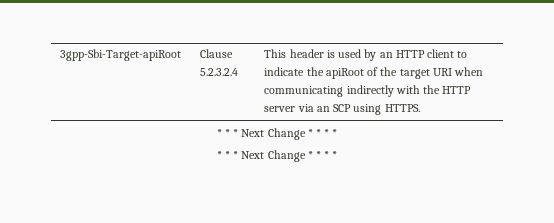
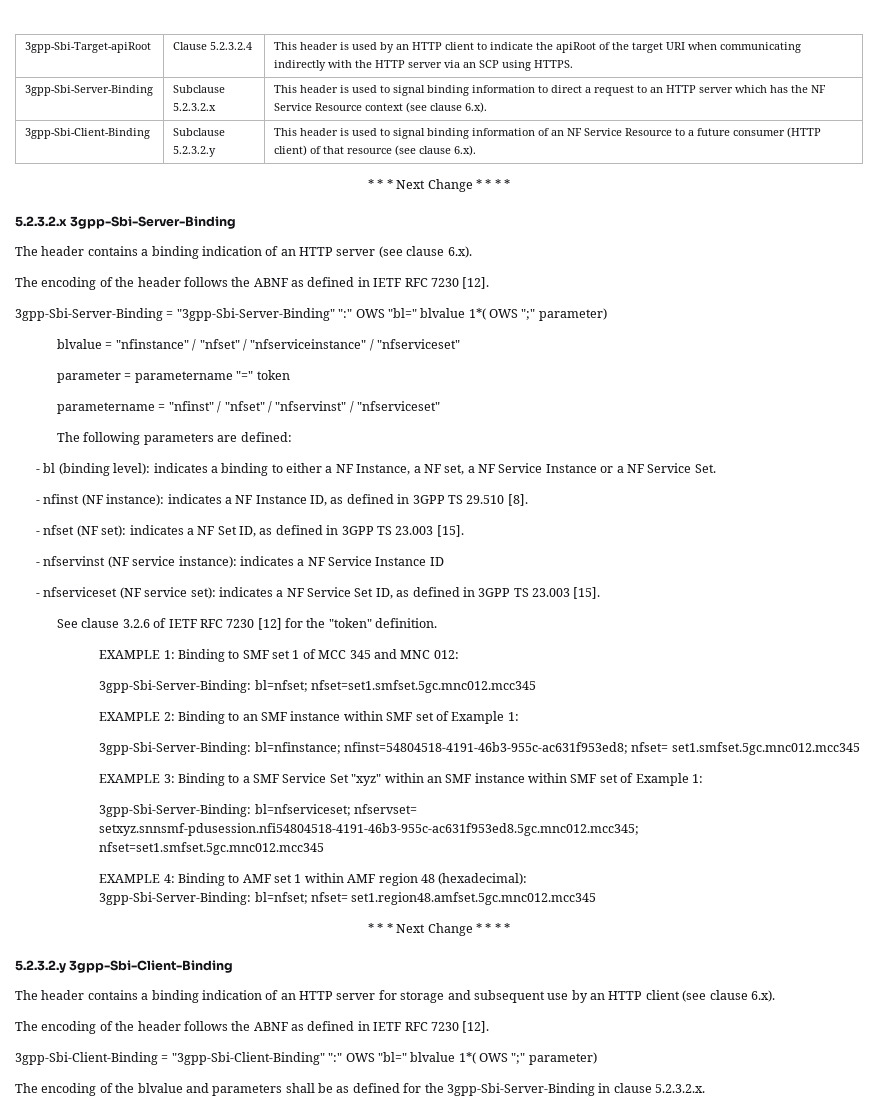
[216,128,338,140] [216,150,338,162] // * * * Next Change * * * * // * * * Next Change * * * * -> [24,85,153,96] [172,85,225,93] [172,103,216,111] [273,85,826,96] [273,102,487,113] [24,128,150,139] [172,128,225,136] [172,146,216,157] [273,127,821,139] [273,145,476,156] [368,179,510,192] [15,216,237,229] [15,246,472,259] [15,277,490,290] [15,308,607,321] [57,339,461,351] [57,370,290,383] [57,401,441,414] [57,432,292,445] [36,463,716,476] [36,494,528,506] [36,525,464,537] [36,556,444,568] [36,587,601,599] [57,618,438,630] [99,649,459,662] [99,680,536,693] [99,711,519,724] [99,742,860,755] [99,773,703,786] [99,804,417,817] [99,823,640,836] [99,842,325,855] [99,873,528,886] [99,892,597,905] [368,923,510,936] [15,960,234,973] [15,990,775,1003] [15,1021,490,1034] [15,1052,597,1065] [15,1083,705,1096] // 3gpp-Sbi-Server-Binding | Subclause 5.2.3.2.x | This header is used to signal binding information to direct a request to an HTTP server which has the NF Service Resource context (see clause 6.x). // 3gpp-Sbi-Client-Binding | Subclause 5.2.3.2.y | This header is used to signal binding information of an NF Service Resource to a future consumer (HTTP client) of that resource (see clause 6.x). // * * * Next Change * * * * // 5.2.3.2.x 3gpp-Sbi-Server-Binding // The header contains a binding indication of an HTTP server (see clause 6.x). // The encoding of the header follows the ABNF as defined in IETF RFC 7230 [12]. // 3gpp-Sbi-Server-Binding = "3gpp-Sbi-Server-Binding" ":" OWS "bl=" blvalue 1*( OWS ";" parameter) // blvalue = "nfinstance" / "nfset" / "nfserviceinstance" / "nfserviceset" // parameter = parametername "=" token // parametername = "nfinst" / "nfset" / "nfservinst" / "nfserviceset" // The following parameters are defined: // - bl (binding level): indicates a binding to either a NF Instance, a NF set, a NF Service Instance or a NF Service Set. // - nfinst (NF instance): indicates a NF Instance ID, as defined in 3GPP TS 29.510 [8]. // - nfset (NF set): indicates a NF Set ID, as defined in 3GPP TS 23.003 [15]. // - nfservinst (NF service instance): indicates a NF Service Instance ID // - nfserviceset (NF service set): indicates a NF Service Set ID, as defined in 3GPP TS 23.003 [15]. // See clause 3.2.6 of IETF RFC 7230 [12] for the "token" definition. // EXAMPLE 1: Binding to SMF set 1 of MCC 345 and MNC 012: // 3gpp-Sbi-Server-Binding: bl=nfset; nfset=set1.smfset.5gc.mnc012.mcc345 // EXAMPLE 2: Binding to an SMF instance within SMF set of Example 1: // 3gpp-Sbi-Server-Binding: bl=nfinstance; nfinst=54804518-4191-46b3-955c-ac631f953ed8; nfset= set1.smfset.5gc.mnc012.mcc345 // EXAMPLE 3: Binding to a SMF Service Set "xyz" within an SMF instance within SMF set of Example 1: // 3gpp-Sbi-Server-Binding: bl=nfserviceset; nfservset= setxyz.snnsmf-pdusession.nfi54804518-4191-46b3-955c-ac631f953ed8.5gc.mnc012.mcc345; nfset=set1.smfset.5gc.mnc012.mcc345 // EXAMPLE 4: Binding to AMF set 1 within AMF region 48 (hexadecimal): // 3gpp-Sbi-Server-Binding: bl=nfset; nfset= set1.region48.amfset.5gc.mnc012.mcc345 // * * * Next Change * * * * // 5.2.3.2.y 3gpp-Sbi-Client-Binding // The header contains a binding indication of an HTTP server for storage and subsequent use by an HTTP client (see clause 6.x). // The encoding of the header follows the ABNF as defined in IETF RFC 7230 [12]. // 3gpp-Sbi-Client-Binding = "3gpp-Sbi-Client-Binding" ":" OWS "bl=" blvalue 1*( OWS ";" parameter) // The encoding of the blvalue and parameters shall be as defined for the 3gpp-Sbi-Server-Binding in clause 5.2.3.2.x.

